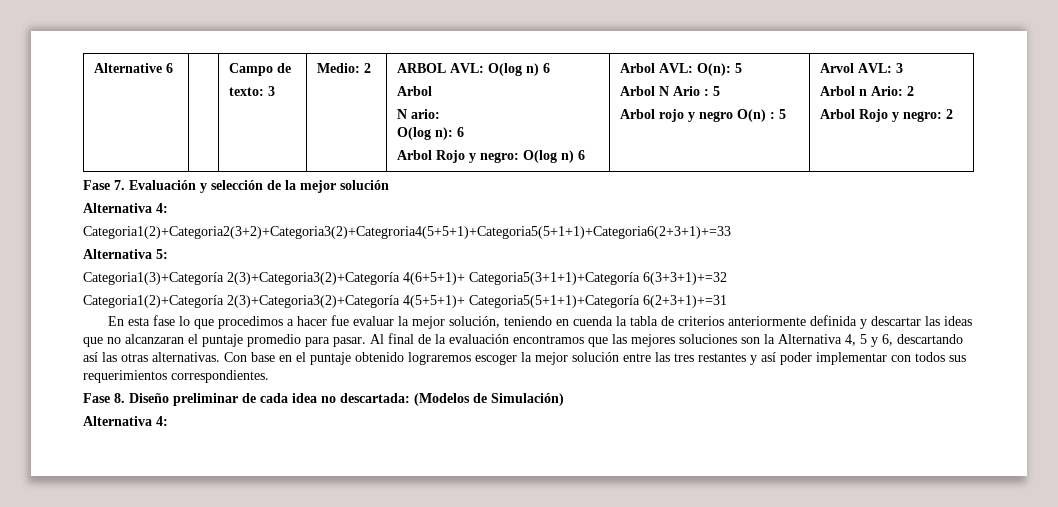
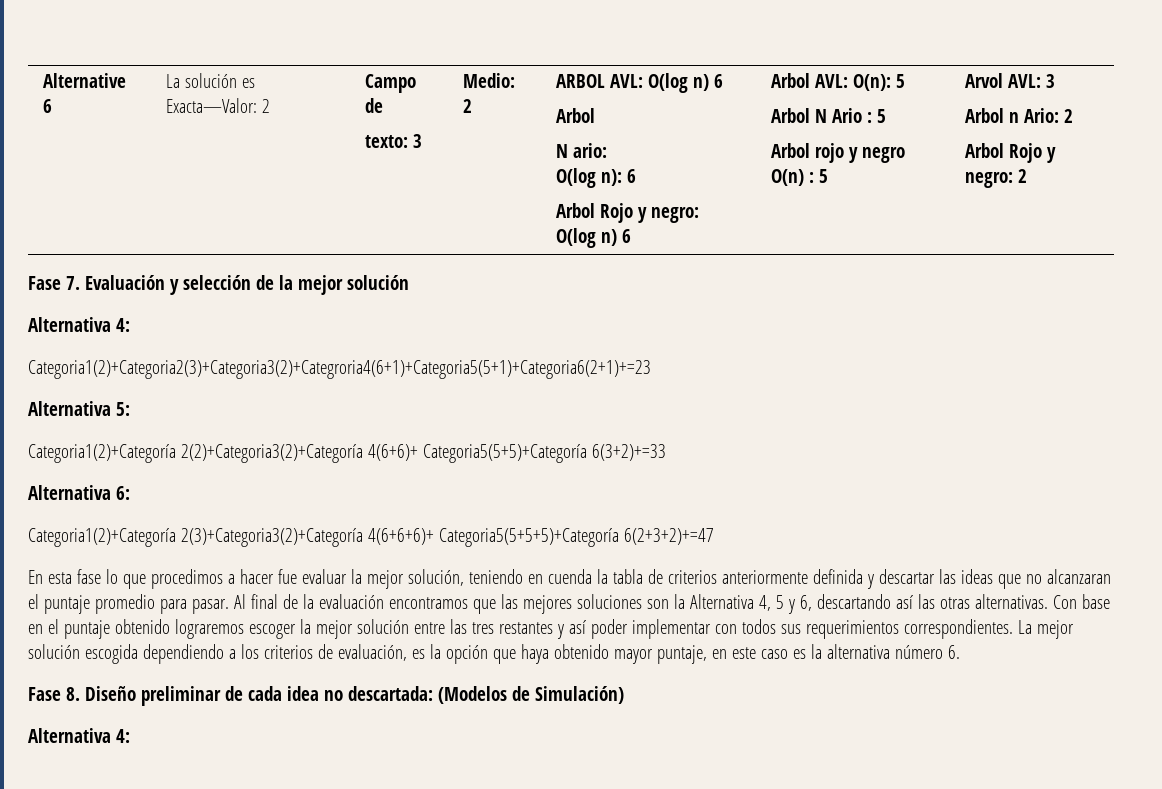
(173, 68) none -> [165,73,255,88] [165,98,270,113] La solución es Exacta—Valor: 2
[83,226,731,239] Categoria1(2)+Categoria2(3+2)+Categoria3(2)+Categroria4(5+5+1)+Categoria5(5+1+1)+Categoria6(2+3+1)+=33 -> [28,360,651,379] Categoria1(2)+Categoria2(3)+Categoria3(2)+Categroria4(6+1)+Categoria5(5+1)+Categoria6(2+1)+=23
[83,272,727,285] Categoria1(3)+Categoría 2(3)+Categoria3(2)+Categoría 4(6+5+1)+ Categoria5(3+1+1)+Categoría 6(3+3+1)+=32 -> [28,444,666,463] [28,485,130,500] Categoria1(2)+Categoría 2(2)+Categoria3(2)+Categoría 4(6+6)+ Categoria5(5+5)+Categoría 6(3+2)+=33 // Alternativa 6:
[403,295,727,308] 4(5+5+1)+ Categoria5(5+1+1)+Categoría 6(2+3+1)+=31 -> [367,528,714,547] 4(6+6+6)+ Categoria5(5+5+5)+Categoría 6(2+3+2)+=47
(269, 376) none -> [1017,620,1074,639] [28,644,960,664] La mejor solución escogida dependiendo a los criterios de evaluación, es la opción que haya obtenido mayor puntaje, en este caso es la alternativa número 6.

